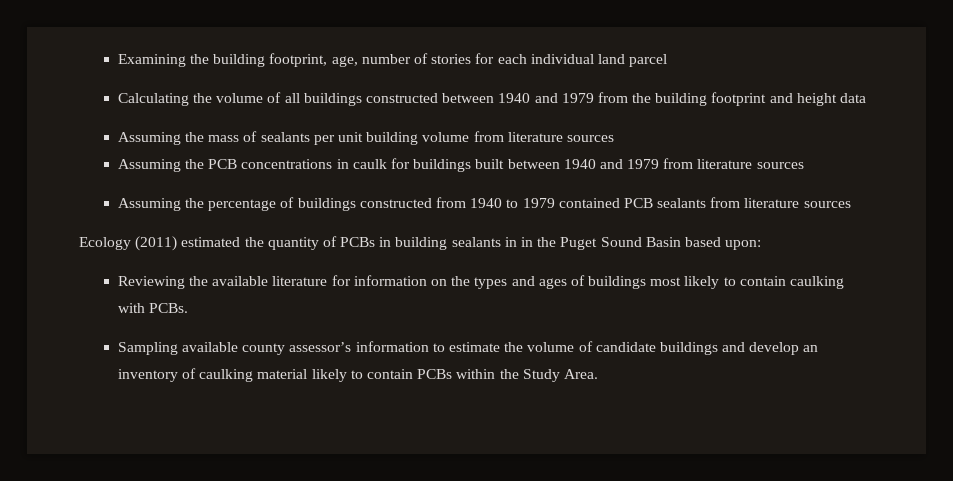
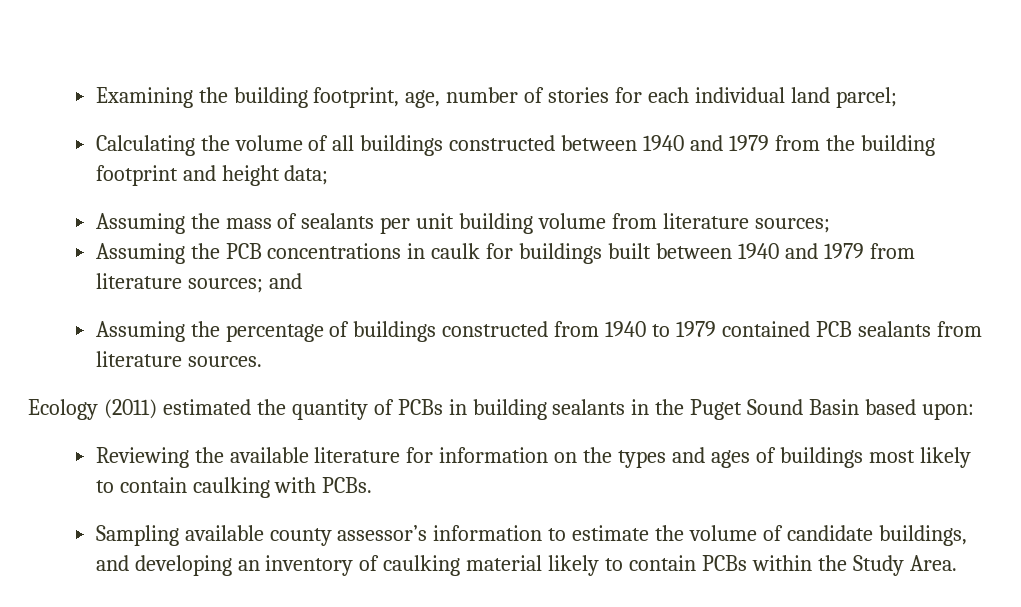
[629,54,668,67] parcel -> [835,87,897,108] parcel;
[840,93,867,103] data -> [284,165,329,185] data;
[566,135,614,142] sources -> [754,218,830,233] sources;
[756,162,804,169] sources -> [187,273,302,293] sources; and
[803,201,851,208] sources -> [187,356,262,367] sources.
[521,237,534,247] in -> (650, 407) none
[659,342,800,355] buildings and develop -> [878,525,967,546] [95,555,232,576] buildings, and developing

